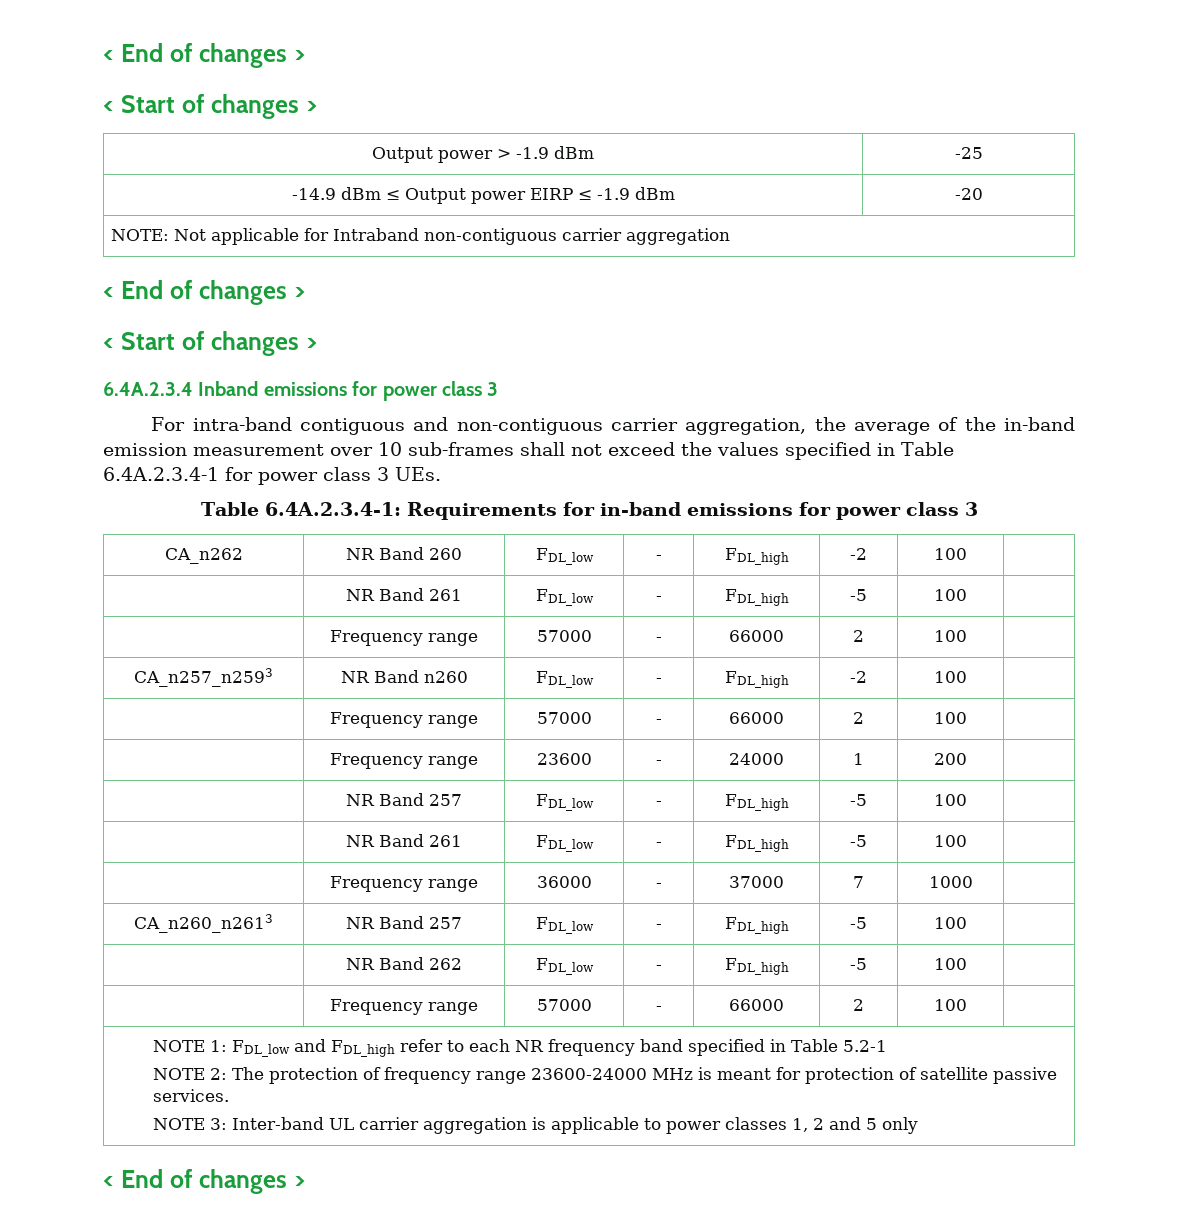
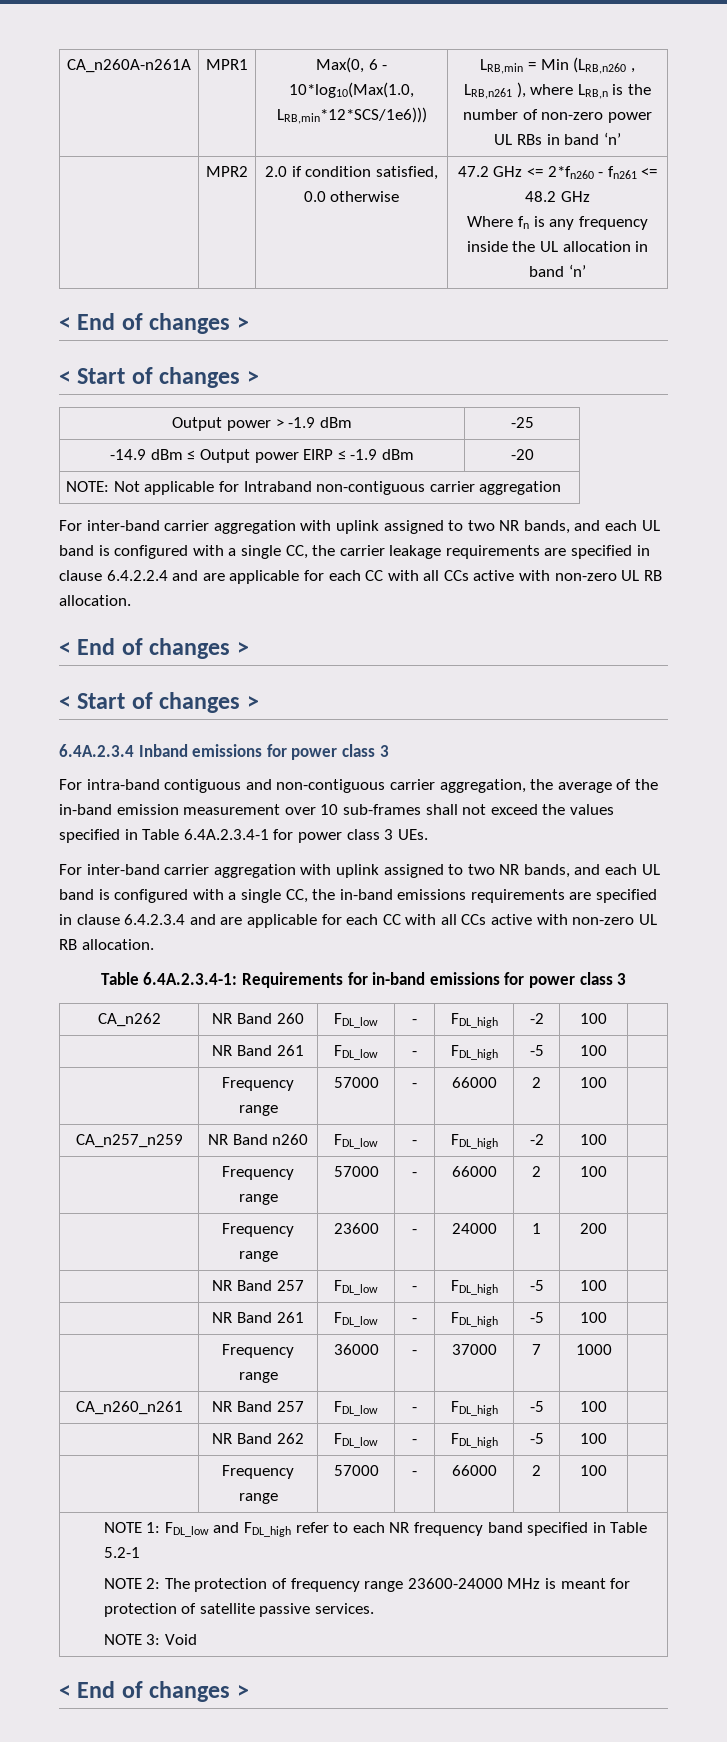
(103, 56) none -> [67,59,191,73] [206,59,248,70] [315,57,388,73] [289,82,414,98] [276,107,427,124] [480,57,635,74] [464,82,651,99] [463,109,652,123] [494,132,621,145] [206,166,248,177] [265,166,438,180] [303,191,400,202] [457,166,658,179] [525,191,590,202] [467,216,648,230] [466,241,649,252] [529,264,586,277] CA_n260A-n261A | MPR1 | Max(0, 6 - 10*log10(Max(1.0, LRB,min*12*SCS/1e6))) | LRB,min = Min (LRB,n260 , LRB,n261 ), where LRB,n is the number of non-zero power UL RBs in band ‘n’ // | MPR2 | 2.0 if condition satisfied, 0.0 otherwise | 47.2 GHz <= 2*fn260 - fn261 <= 48.2 GHz // Where fn is any frequency inside the UL allocation in band ‘n’ //
(731, 236) none -> [59,520,660,534] [59,545,650,559] [59,570,662,584] [59,595,131,606] // For inter-band carrier aggregation with uplink assigned to two NR bands, and each UL band is configured with a single CC, the carrier leakage requirements are specified in clause 6.4.2.2.4 and are applicable for each CC with all CCs active with non-zero UL RB allocation.
(441, 474) none -> [59,864,660,878] [59,889,658,903] [59,914,657,928] [59,939,154,950] // For inter-band carrier aggregation with uplink assigned to two NR bands, and each UL band is configured with a single CC, the in-band emissions requirements are specified in clause 6.4.2.3.4 and are applicable for each CC with all CCs active with non-zero UL RB allocation.
[134,668,273,687] CA_n257_n2593 -> [75,1134,183,1148] CA_n257_n259
[134,914,273,933] CA_n260_n2613 -> [75,1401,183,1415] CA_n260_n261
[231,1117,918,1134] Inter-band UL carrier aggregation is applicable to power classes 1, 2 and 5 only -> [164,1634,197,1645] Void

